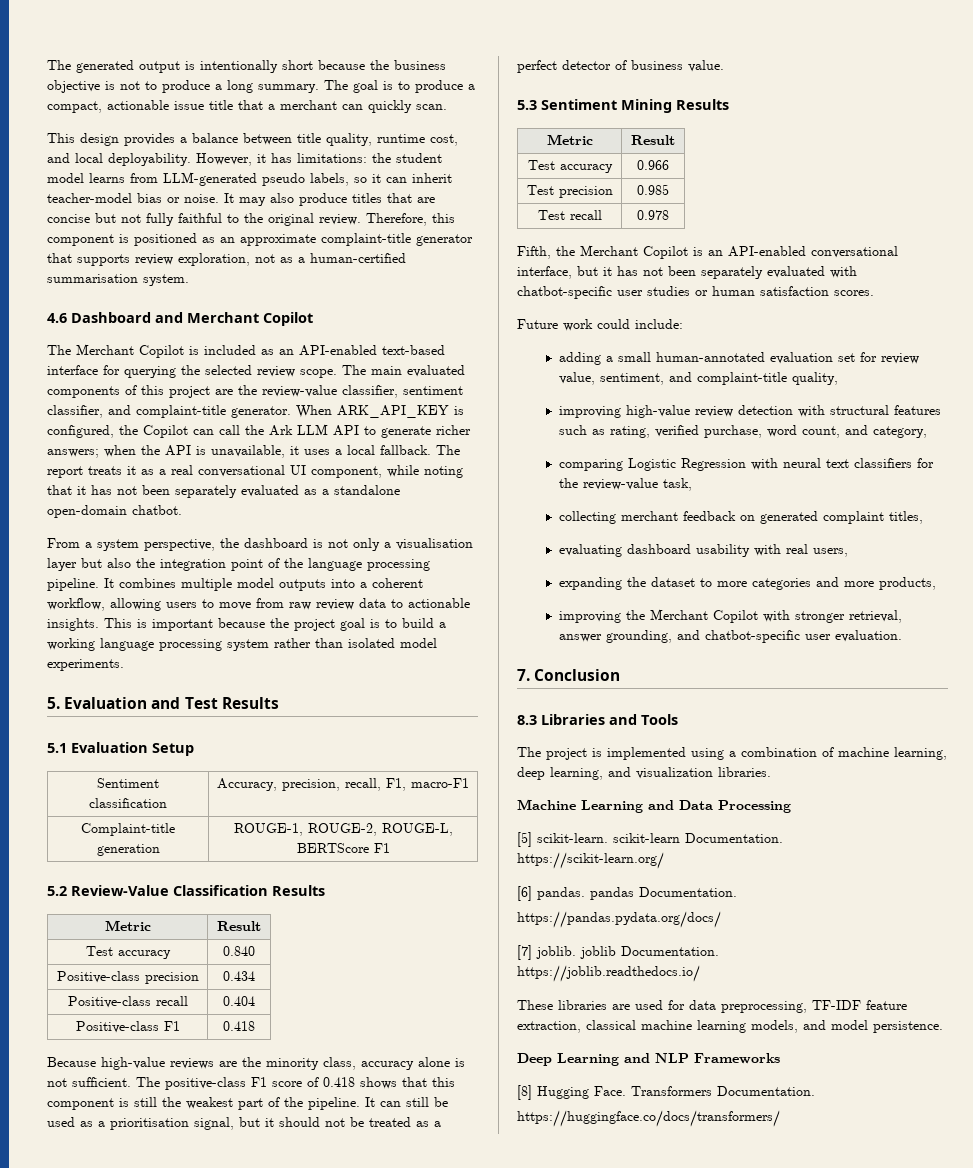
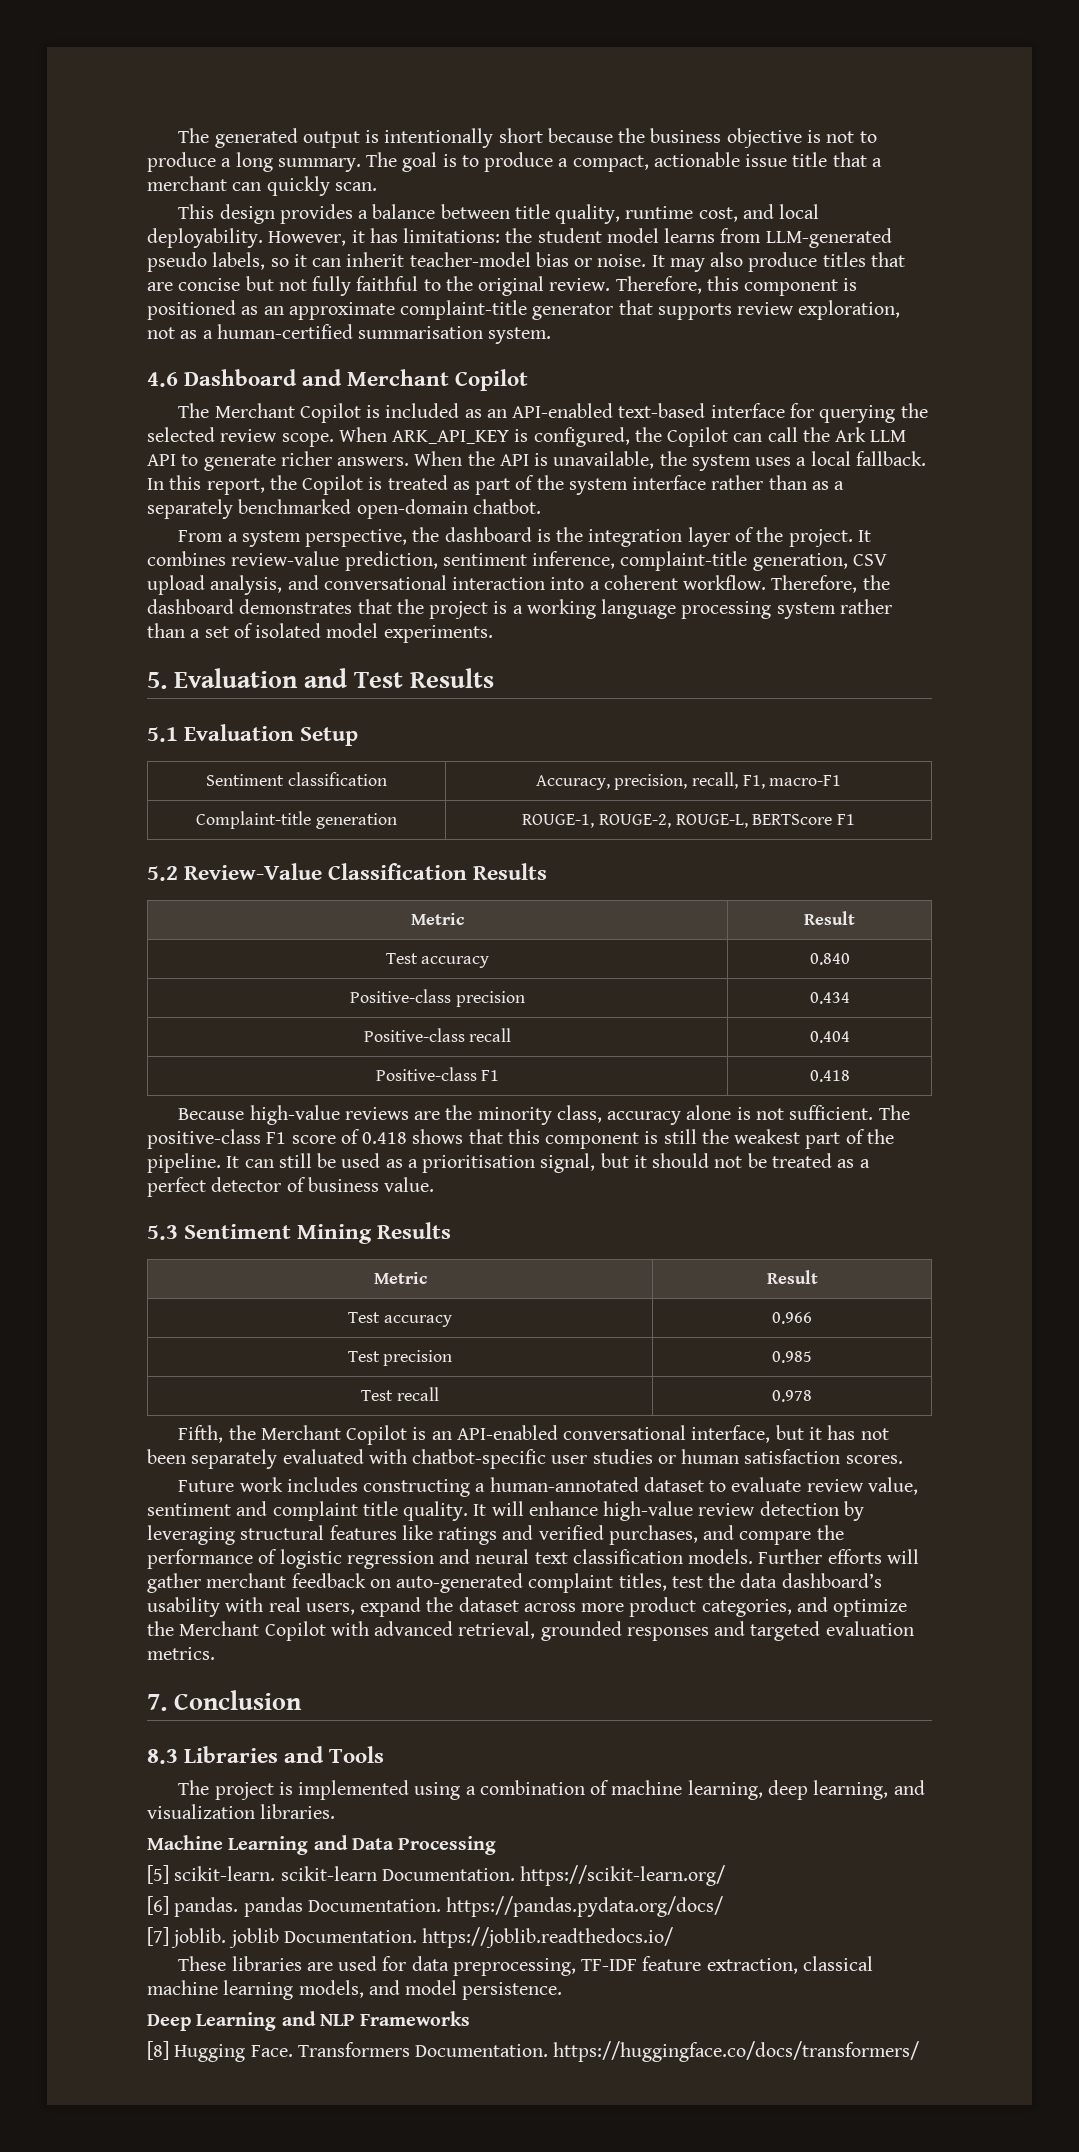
[342,365,465,377] [47,385,463,398] [47,405,291,418] The main evaluated components of this project are the review-value classifier, sentiment classifier, and complaint-title generator. -> (334, 440) none
[47,445,136,458] answers; when -> [337,451,463,466] answers. When
[290,446,299,455] it -> [659,451,751,471] the system
[436,445,460,455] [47,465,463,478] [47,485,400,498] The report treats it as a real conversational UI component, while noting that it has not been separately evaluated as a standalone -> [147,475,845,495] [147,499,352,519] In this report, the Copilot is treated as part of the system interface rather than as a separately benchmarked
[328,538,473,551] [47,558,131,571] not only a visualisation layer but also -> (551, 535) none
[231,558,430,571] [47,578,423,591] [47,598,470,611] [47,618,434,631] point of the language processing pipeline. It combines multiple model outputs into a coherent workflow, allowing users to move from raw review data to actionable insights. This is important because the project goal is to build -> [687,527,871,547] [147,551,887,571] [147,575,890,595] [147,599,508,619] layer of the project. It combines review-value prediction, sentiment inference, complaint-title generation, CSV upload analysis, and conversational interaction into a coherent workflow. Therefore, the dashboard demonstrates that the project is
(343, 643) none -> [190,623,253,638] a set of
[597,319,683,329] [558,352,919,365] [558,372,838,385] [558,405,941,418] [558,425,927,438] [558,458,934,471] [558,478,692,491] [558,511,616,524] could include: // adding a small human-annotated evaluation set for review value, sentiment, and complaint-title quality, // improving high-value review detection with structural features such as rating, verified purchase, word count, and category, // comparing Logistic Regression with neural text classifiers for the review-value task, // collecting -> [286,1477,918,1497] [147,1501,864,1521] [147,1525,844,1545] [147,1549,919,1569] [147,1573,201,1593] includes constructing a human-annotated dataset to evaluate review value, sentiment and complaint title quality. It will enhance high-value review detection by leveraging structural features like ratings and verified purchases, and compare the performance of logistic regression and neural text classification models. Further efforts will gather
[759,511,818,524] generated -> [396,1573,524,1593] auto-generated
[558,544,691,557] // evaluating dashboard -> [671,1573,882,1588] test the data dashboard’s
[558,577,622,590] // expanding -> [360,1597,422,1617] expand
[699,577,936,590] [558,609,902,623] [558,630,902,643] to more categories and more products, // improving the Merchant Copilot with stronger retrieval, answer grounding, and chatbot-specific user evaluation. -> [523,1597,908,1617] [147,1621,914,1641] [147,1647,215,1660] across more product categories, and optimize the Merchant Copilot with advanced retrieval, grounded responses and targeted evaluation metrics.
(783, 838) // -> (515, 1874) none
(737, 892) // -> (441, 1905) none
(719, 951) // -> (417, 1936) none
(815, 1091) // -> (549, 2050) none

